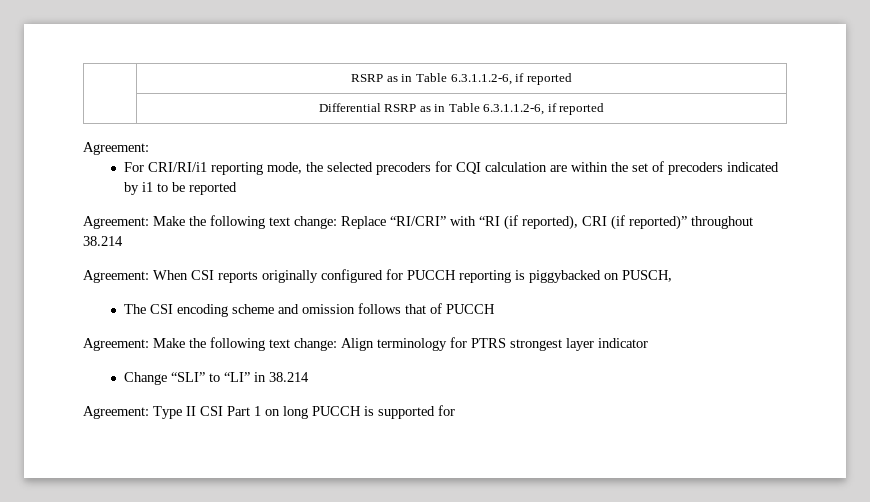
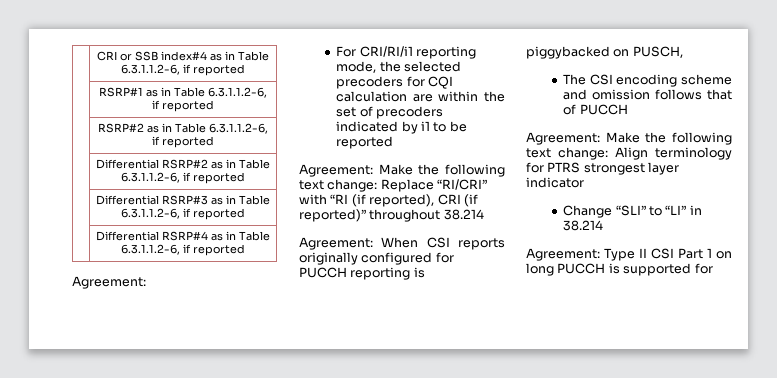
[351,73,572,85] [318,103,417,112] | RSRP as in Table 6.3.1.1.2-6, if reported // | Differential RSRP -> [97,51,269,61] [121,64,245,76] [99,87,267,98] [152,100,214,112] [98,123,268,134] [152,136,214,148] [96,159,270,169] [121,172,245,184] [96,195,270,205] [121,208,245,220] [96,231,208,241] | CRI or SSB index#4 as in Table 6.3.1.1.2-6, if reported // | RSRP#1 as in Table 6.3.1.1.2-6, if reported // | RSRP#2 as in Table 6.3.1.1.2-6, if reported // | Differential RSRP#2 as in Table 6.3.1.1.2-6, if reported // | Differential RSRP#3 as in Table 6.3.1.1.2-6, if reported // | Differential RSRP#4

